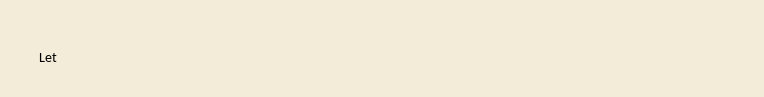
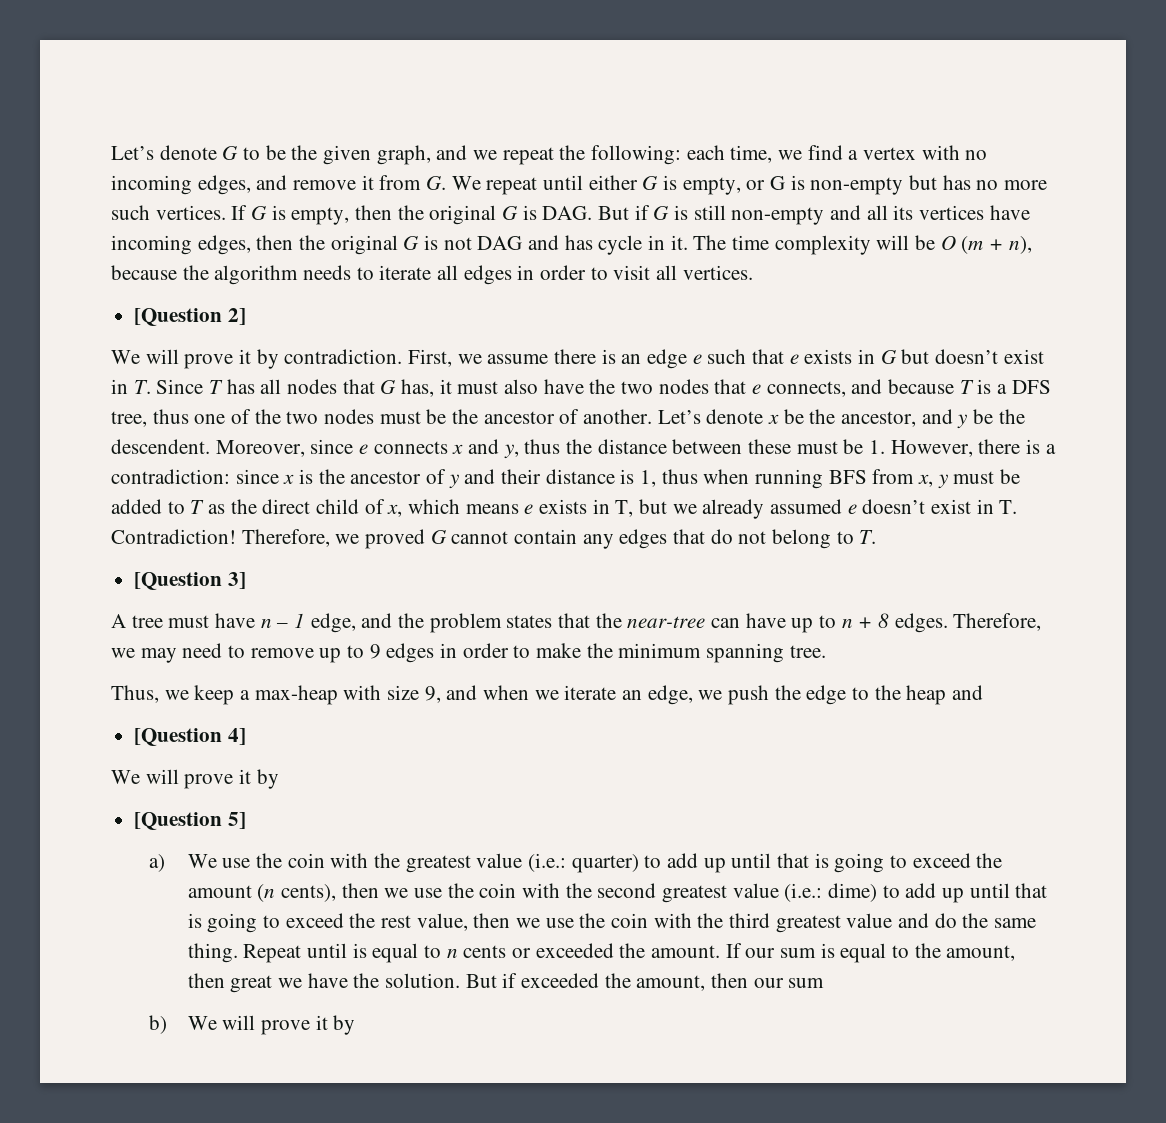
[39,53,57,62] Let -> [111,145,988,165] [111,175,1048,195] [111,205,1030,225] [111,235,1032,255] [111,265,753,285] [134,308,246,326] [111,349,1044,369] [111,379,1051,397] [111,409,1025,429] [111,439,1056,459] [111,469,1021,489] [111,499,1018,519] [111,529,877,549] [134,572,246,590] [111,613,1042,633] [111,643,826,663] [111,685,984,705] [134,728,246,746] [111,769,279,789] [134,812,246,830] [149,853,1003,873] [187,883,1048,903] [187,913,1037,933] [187,943,1016,963] [187,973,825,993] [149,1015,356,1035] Let’s denote G to be the given graph, and we repeat the following: each time, we find a vertex with no incoming edges, and remove it from G. We repeat until either G is empty, or G is non-empty but has no more such vertices. If G is empty, then the original G is DAG. But if G is still non-empty and all its vertices have incoming edges, then the original G is not DAG and has cycle in it. The time complexity will be O (m + n), because the algorithm needs to iterate all edges in order to visit all vertices. // [Question 2] // We will prove it by contradiction. First, we assume there is an edge e such that e exists in G but doesn’t exist in T. Since T has all nodes that G has, it must also have the two nodes that e connects, and because T is a DFS tree, thus one of the two nodes must be the ancestor of another. Let’s denote x be the ancestor, and y be the descendent. Moreover, since e connects x and y, thus the distance between these must be 1. However, there is a contradiction: since x is the ancestor of y and their distance is 1, thus when running BFS from x, y must be added to T as the direct child of x, which means e exists in T, but we already assumed e doesn’t exist in T. Contradiction! Therefore, we proved G cannot contain any edges that do not belong to T. // [Question 3] // A tree must have n – 1 edge, and the problem states that the near-tree can have up to n + 8 edges. Therefore, we may need to remove up to 9 edges in order to make the minimum spanning tree. // Thus, we keep a max-heap with size 9, and when we iterate an edge, we push the edge to the heap and // [Question 4] // We will prove it by // [Question 5] // a) We use the coin with the greatest value (i.e.: quarter) to add up until that is going to exceed the amount (n cents), then we use the coin with the second greatest value (i.e.: dime) to add up until that is going to exceed the rest value, then we use the coin with the third greatest value and do the same thing. Repeat until is equal to n cents or exceeded the amount. If our sum is equal to the amount, then great we have the solution. But if exceeded the amount, then our sum // b) We will prove it by

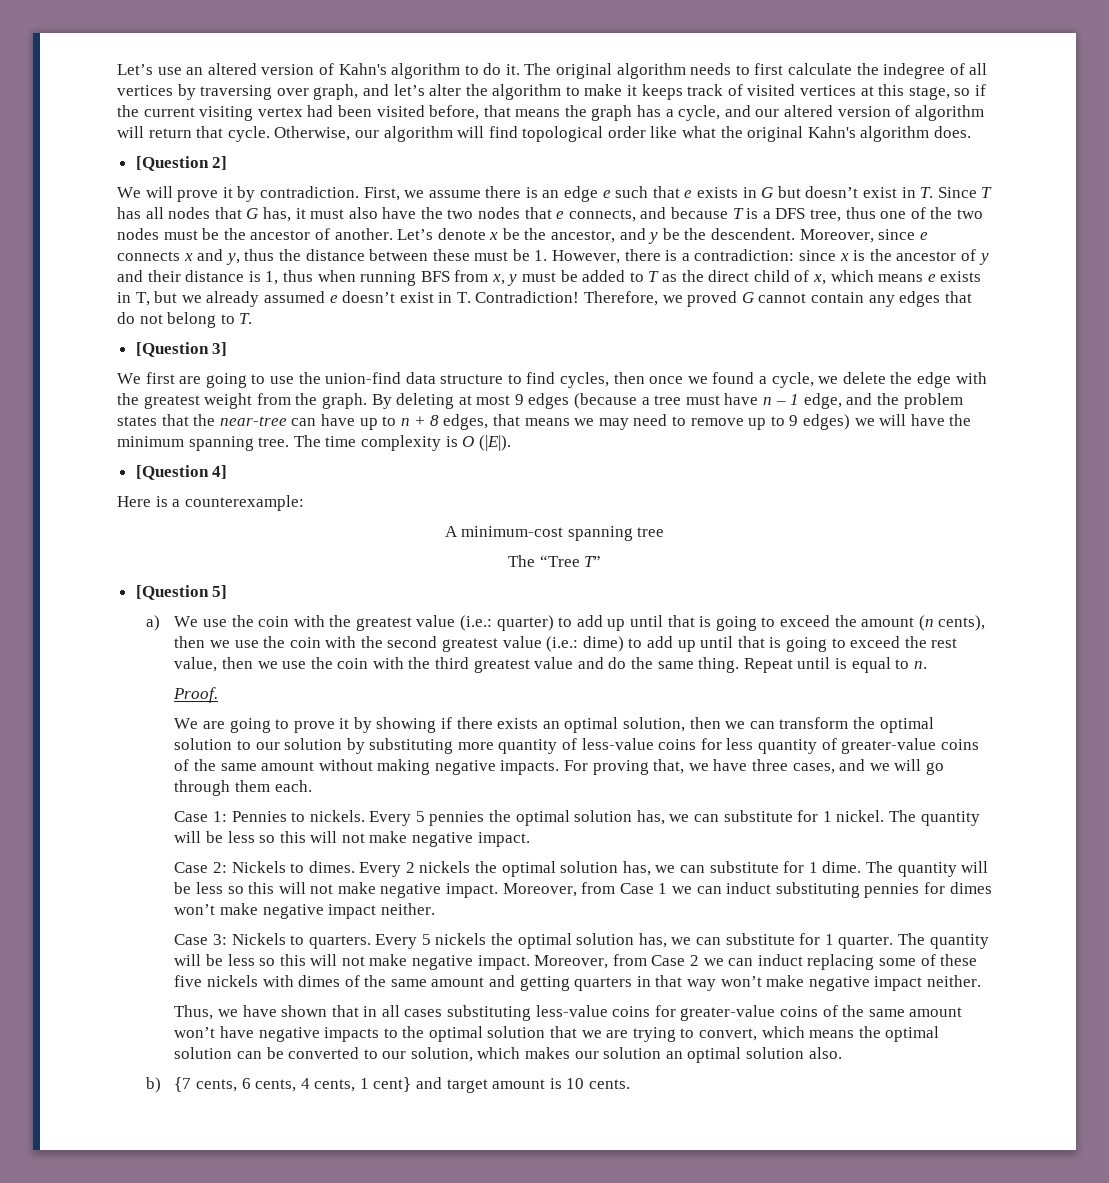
[111,145,988,165] [111,175,1048,195] [111,205,1030,225] [111,235,1032,255] [111,265,753,285] Let’s denote G to be the given graph, and we repeat the following: each time, we find a vertex with no incoming edges, and remove it from G. We repeat until either G is empty, or G is non-empty but has no more such vertices. If G is empty, then the original G is DAG. But if G is still non-empty and all its vertices have incoming edges, then the original G is not DAG and has cycle in it. The time complexity will be O (m + n), because the algorithm needs to iterate all edges in order to visit all vertices. -> [117,63,988,79] [117,84,986,100] [117,105,984,121] [117,126,972,142] Let’s use an altered version of Kahn's algorithm to do it. The original algorithm needs to first calculate the indegree of all vertices by traversing over graph, and let’s alter the algorithm to make it keeps track of visited vertices at this stage, so if the current visiting vertex had been visited before, that means the graph has a cycle, and our altered version of algorithm will return that cycle. Otherwise, our algorithm will find topological order like what the original Kahn's algorithm does.
[111,614,126,628] A -> [117,372,987,388] [117,393,650,409] We first are going to use the union-find data structure to find cycles, then once we found a cycle, we delete the edge with the greatest weight from the graph. By deleting at most 9 edges (because a
[894,613,1042,633] edges. Therefore, -> [443,414,570,430] edges, that means
[386,643,582,663] edges in order to make -> [802,414,945,430] edges) we will have
[111,685,984,705] [134,728,246,746] [111,769,279,789] // Thus, we keep a max-heap with size 9, and when we iterate an edge, we push the edge to the heap and // [Question 4] // We will prove it by -> [293,435,511,451] [135,465,228,480] [117,495,304,511] [444,526,665,541] [507,555,602,567] The time complexity is O (|E|). // [Question 4] // Here is a counterexample: // A minimum-cost spanning tree // The “Tree T”
[446,943,1016,963] [187,973,825,993] [149,1015,356,1035] n cents or exceeded the amount. If our sum is equal to the amount, then great we have the solution. But if exceeded the amount, then our sum // b) We will prove it by -> [913,661,927,669] [173,687,219,703] [174,717,934,733] [174,738,979,754] [174,759,944,775] [174,780,312,796] [174,810,980,826] [174,831,530,847] [174,861,989,877] [174,882,992,898] [174,903,435,919] [174,933,989,949] [174,954,978,970] [174,975,981,991] [174,1005,963,1021] [174,1026,940,1042] [174,1047,842,1063] [145,1077,630,1093] n. // Proof. // We are going to prove it by showing if there exists an optimal solution, then we can transform the optimal solution to our solution by substituting more quantity of less-value coins for less quantity of greater-value coins of the same amount without making negative impacts. For proving that, we have three cases, and we will go through them each. // Case 1: Pennies to nickels. Every 5 pennies the optimal solution has, we can substitute for 1 nickel. The quantity will be less so this will not make negative impact. // Case 2: Nickels to dimes. Every 2 nickels the optimal solution has, we can substitute for 1 dime. The quantity will be less so this will not make negative impact. Moreover, from Case 1 we can induct substituting pennies for dimes won’t make negative impact neither. // Case 3: Nickels to quarters. Every 5 nickels the optimal solution has, we can substitute for 1 quarter. The quantity will be less so this will not make negative impact. Moreover, from Case 2 we can induct replacing some of these five nickels with dimes of the same amount and getting quarters in that way won’t make negative impact neither. // Thus, we have shown that in all cases substituting less-value coins for greater-value coins of the same amount won’t have negative impacts to the optimal solution that we are trying to convert, which means the optimal solution can be converted to our solution, which makes our solution an optimal solution also. // b) {7 cents, 6 cents, 4 cents, 1 cent} and target amount is 10 cents.

